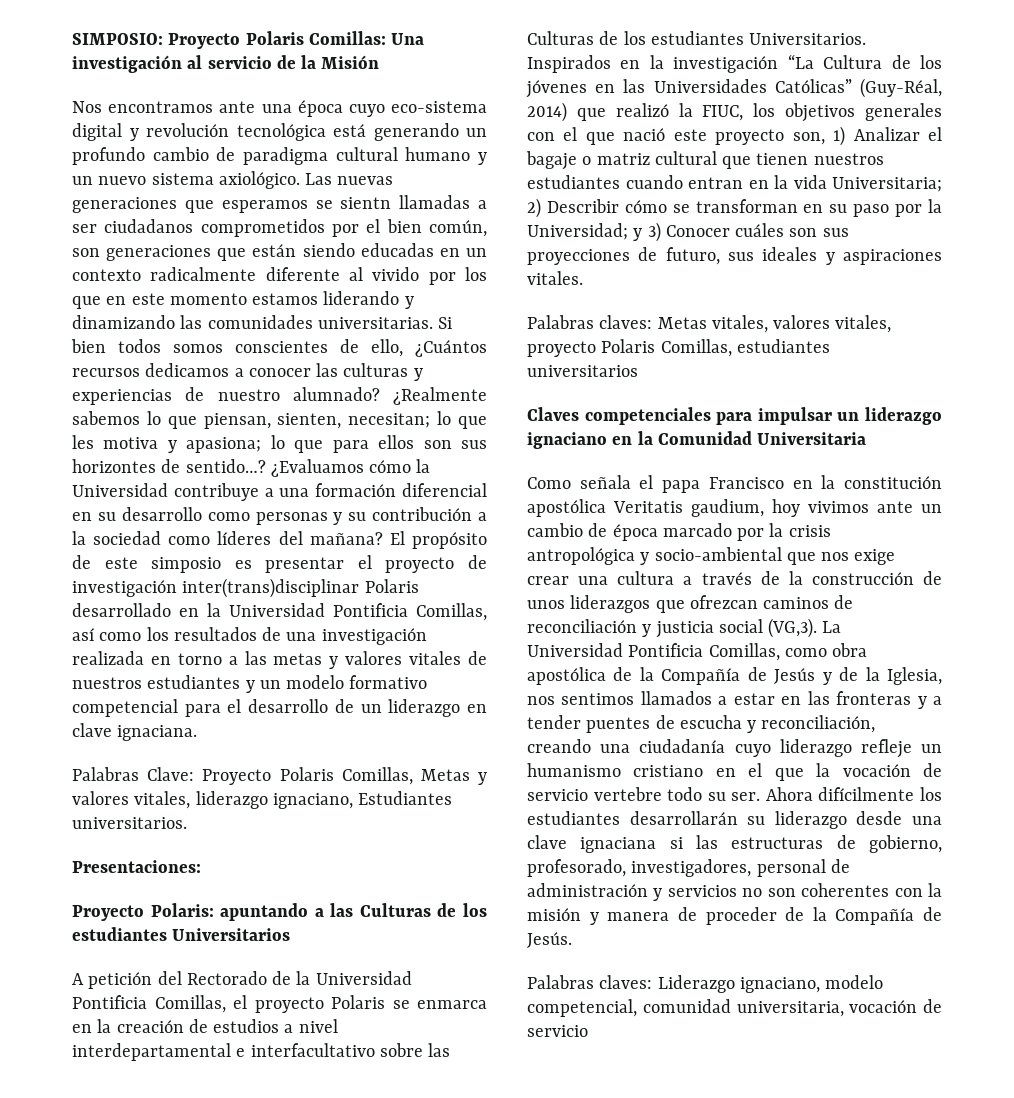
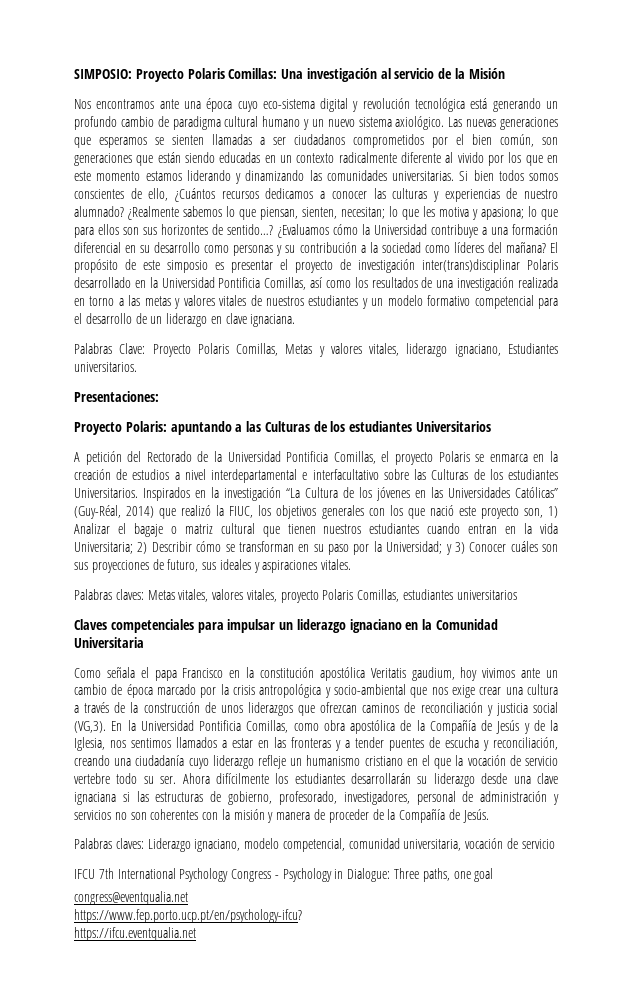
[340,197,392,209] sientn -> [172,135,204,145] sienten
[563,127,578,141] el -> [389,505,403,516] los
[822,621,842,633] La -> [111,720,136,731] En la
(588, 1031) none -> [74,868,494,882] [74,891,188,905] [74,909,302,923] [74,927,196,941] // IFCU 7th International Psychology Congress - Psychology in Dialogue: Three paths, one goal // congress@eventqualia.net // https://www.fep.porto.ucp.pt/en/psychology-ifcu? // https://ifcu.eventqualia.net

